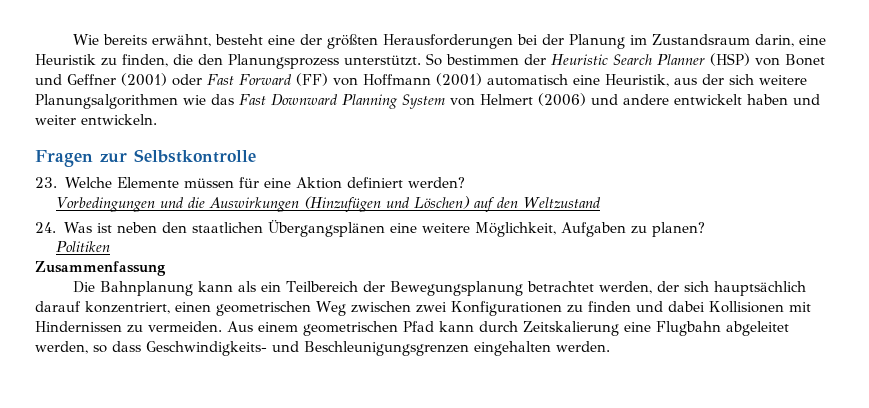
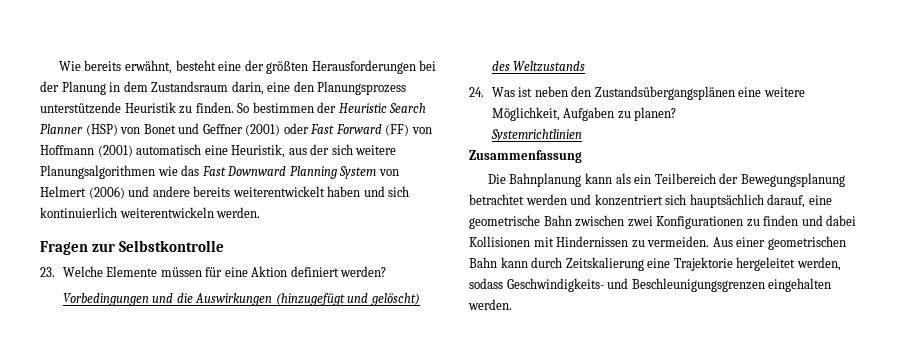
[629,35,647,45] im -> [109,81,148,92] in dem
[35,54,421,69] Heuristik zu finden, die den Planungsprozess unterstützt. -> [293,81,407,95] [40,102,234,114] den Planungsprozess unterstützende Heuristik zu finden.
[674,94,820,105] [35,114,157,125] entwickelt haben und weiter entwickeln. -> [193,186,410,197] [40,207,261,218] bereits weiterentwickelt haben und sich kontinuierlich weiterentwickeln werden.
[304,196,602,212] (Hinzufügen und Löschen) auf den Weltzustand -> [275,293,420,306] [491,61,586,72] (hinzugefügt und gelöscht) des Weltzustands
[192,220,386,237] staatlichen Übergangsplänen -> [594,86,735,100] Zustandsübergangsplänen
[56,241,111,252] Politiken -> [490,129,582,142] Systemrichtlinien
[598,281,806,296] [35,301,346,316] werden, der sich hauptsächlich darauf konzentriert, einen geometrischen Weg -> [525,194,832,208] [469,215,572,229] werden und konzentriert sich hauptsächlich darauf, eine geometrische Bahn
[258,321,434,336] einem geometrischen Pfad -> [736,236,846,250] [469,257,497,268] einer geometrischen Bahn
[656,321,789,336] [35,341,141,354] Flugbahn abgeleitet werden, so dass -> [673,257,841,271] [469,278,503,289] Trajektorie hergeleitet werden, sodass

